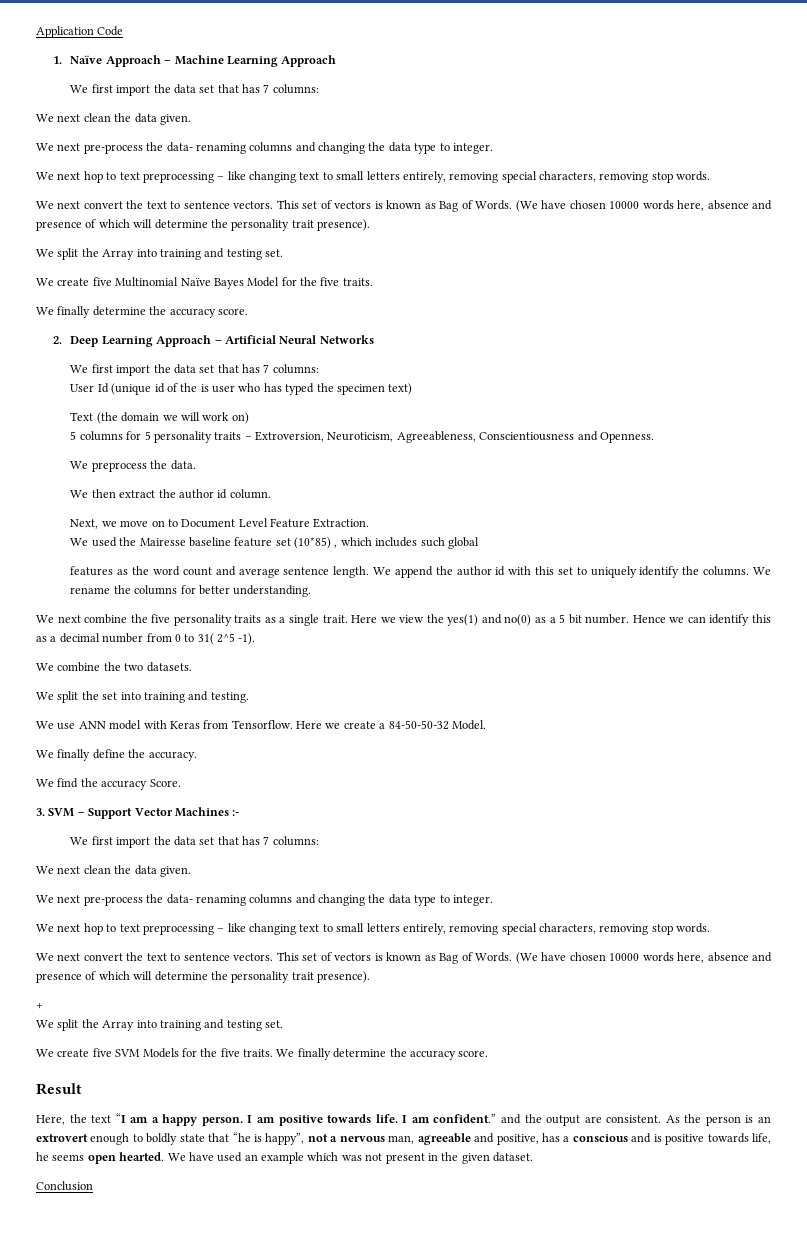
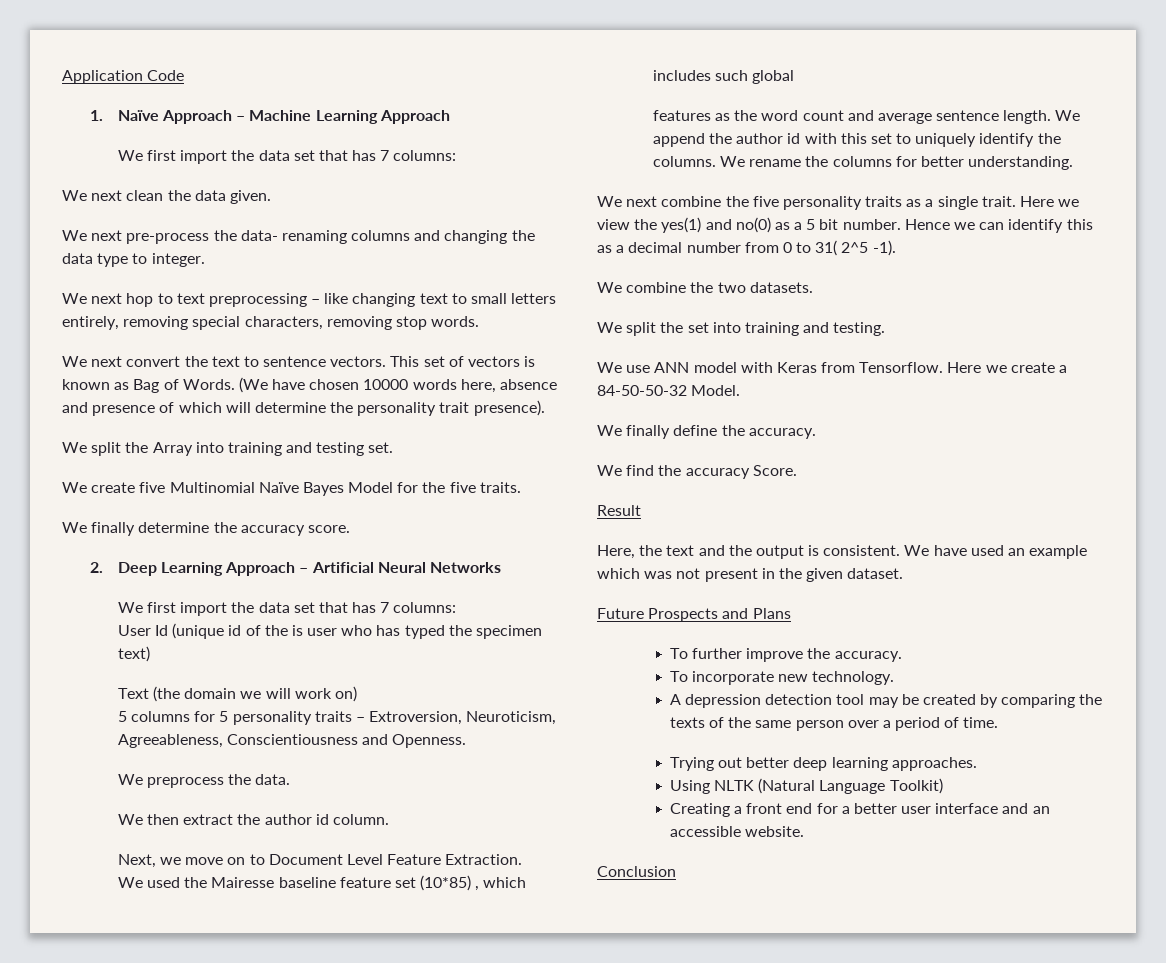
[36,807,240,819] [70,836,319,848] [36,865,191,877] [36,894,493,906] [36,923,711,935] [36,952,773,964] [36,971,370,983] [36,1003,43,1009] [36,1019,283,1031] [36,1048,489,1060] [36,1083,82,1095] [36,1113,771,1126] [36,1132,771,1145] [36,1152,165,1164] 3. SVM – Support Vector Machines :- // We first import the data set that has 7 columns: // We next clean the data given. // We next pre-process the data- renaming columns and changing the data type to integer. // We next hop to text preprocessing – like changing text to small letters entirely, removing special characters, removing stop words. // We next convert the text to sentence vectors. This set of vectors is known as Bag of Words. (We have chosen 10000 words here, absence and presence of which will determine the personality trait presence). // + // We split the Array into training and testing set. // We create five SVM Models for the five traits. We finally determine the accuracy score. // Result // Here, the text “I am a happy person. I am positive towards life. I am confident.” and the output are consistent. As the person is an extrovert enough to boldly state that “he is happy”, not a nervous man, agreeable and positive, has a conscious and is positive towards life, he seems open hearted. -> [597,505,641,516] [597,545,901,559] Result // Here, the text and the output is consistent.
(533, 1157) none -> [597,608,791,622] [669,648,902,662] [669,671,895,685] [669,694,1103,708] [669,717,999,731] [669,757,977,771] [669,778,943,794] [669,803,1050,817] [669,826,805,837] // Future Prospects and Plans // To further improve the accuracy. // To incorporate new technology. // A depression detection tool may be created by comparing the texts of the same person over a period of time. // Trying out better deep learning approaches. // Using NLTK (Natural Language Toolkit) // Creating a front end for a better user interface and an accessible website.

